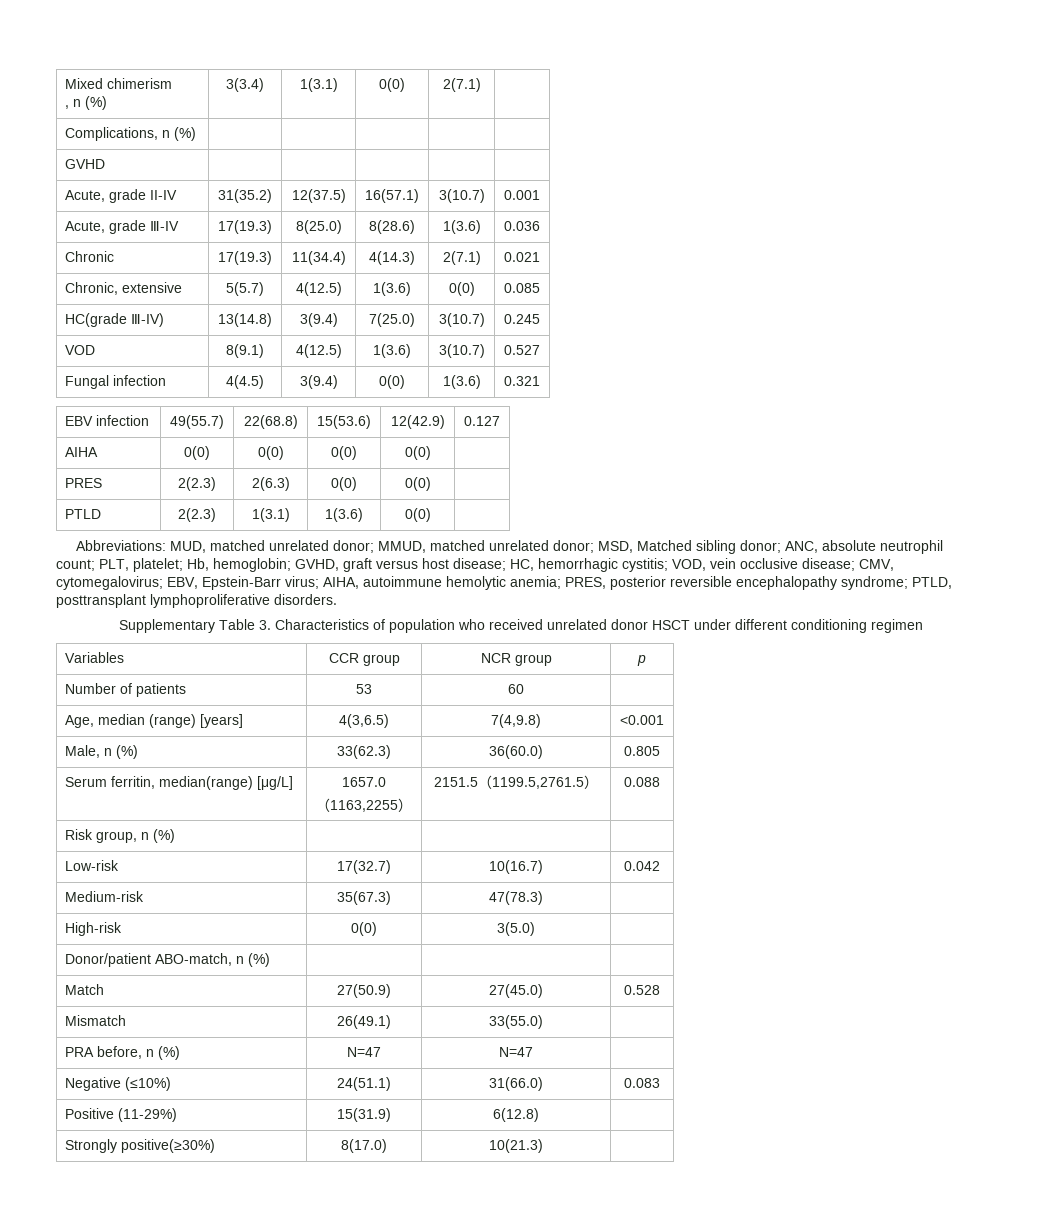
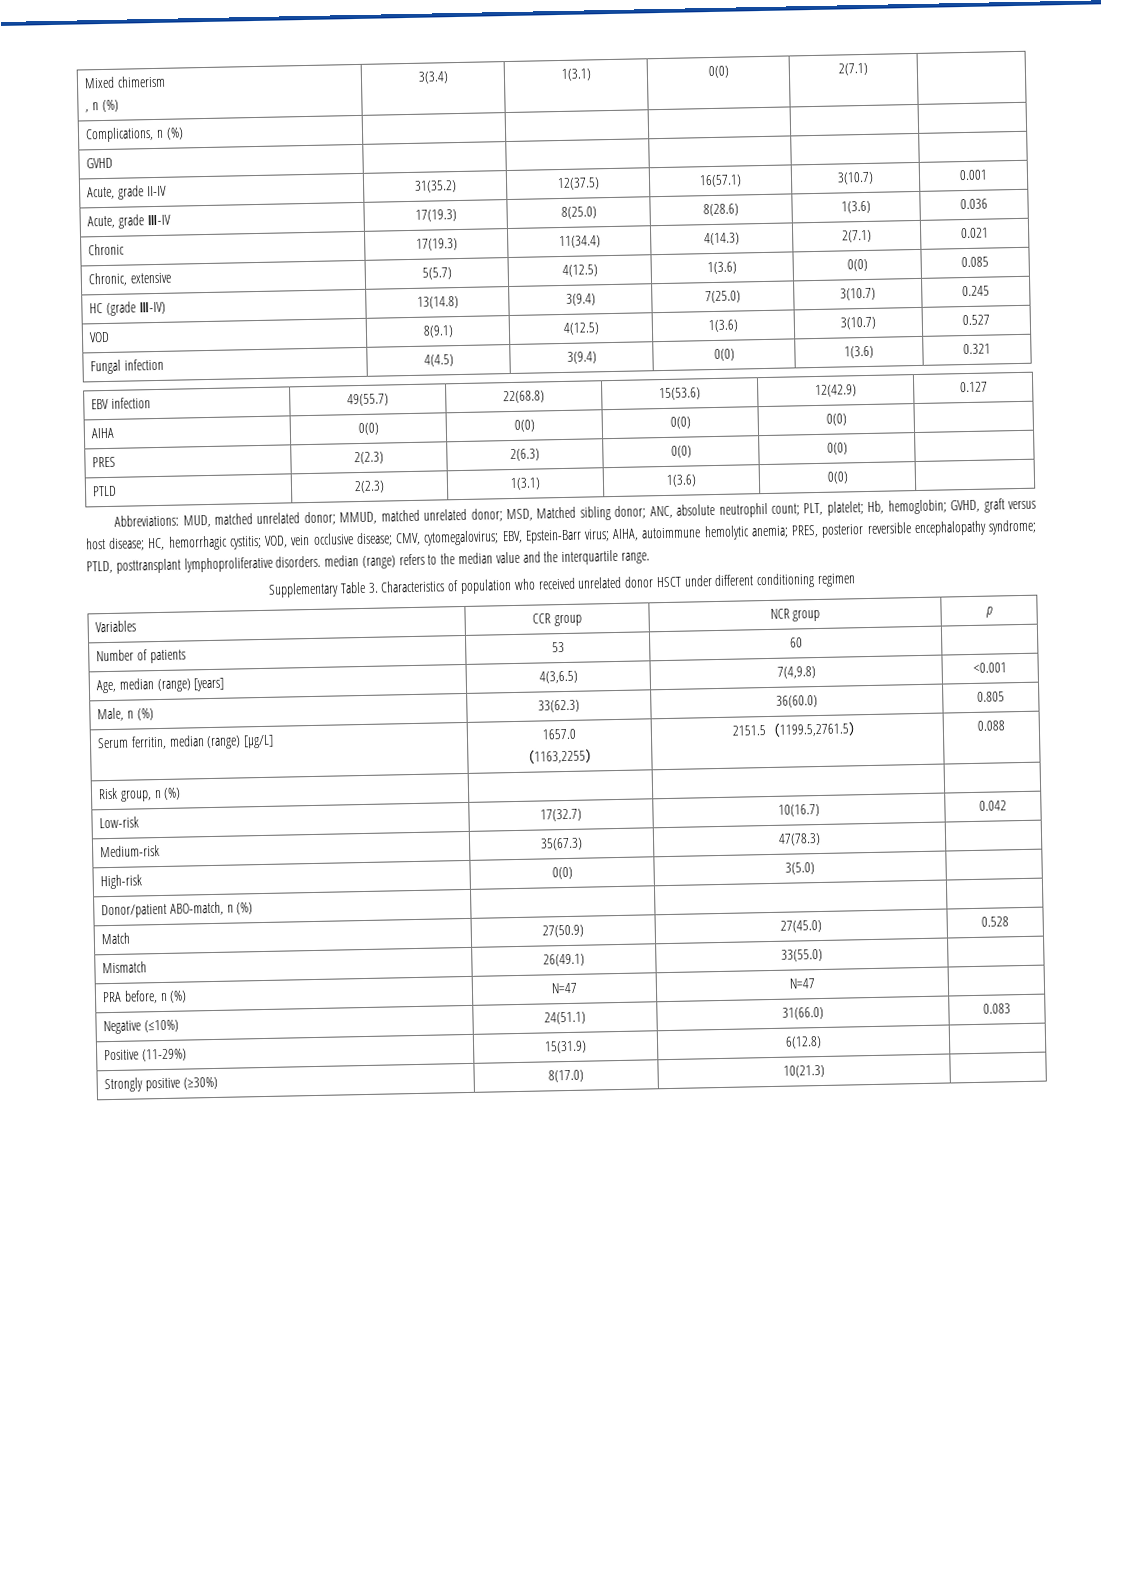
[65,313,128,327] HC(grade -> [89,301,136,316] HC (grade
(337, 599) none -> [324,549,650,569] median (range) refers to the median value and the interquartile range.
[159,776,254,790] median(range) -> [168,735,242,750] median (range)
[121,1139,216,1153] positive(≥30%) -> [144,1076,218,1092] positive (≥30%)

